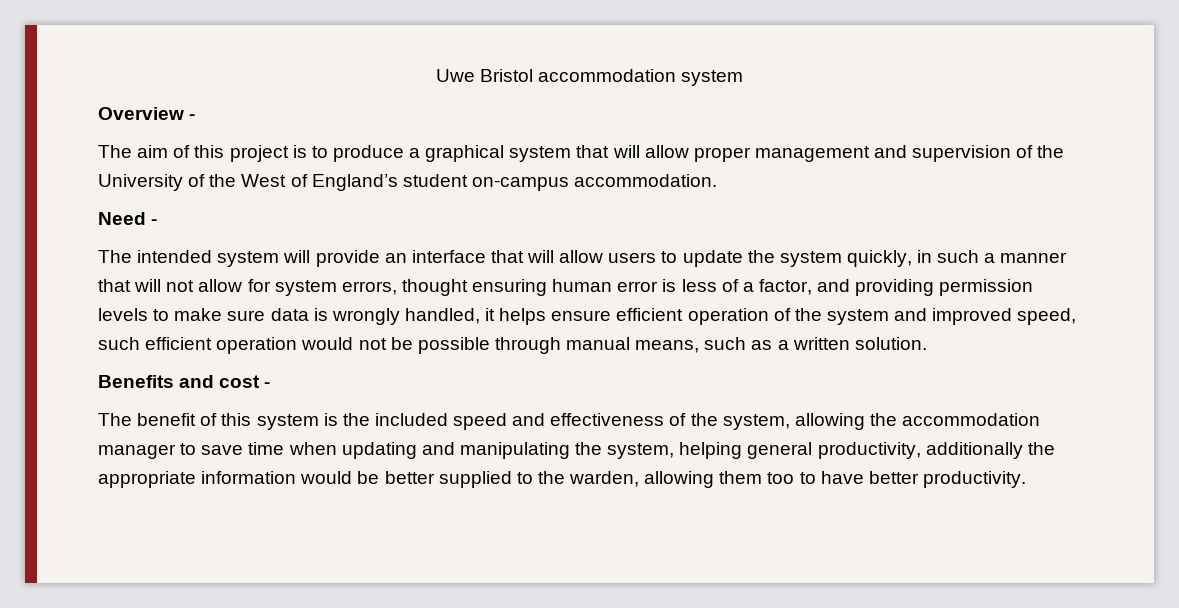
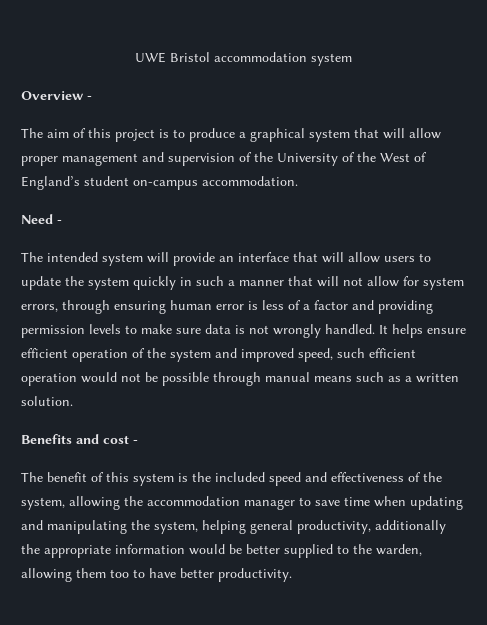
[435,69,475,82] Uwe -> [135,52,166,63] UWE
[846,250,912,267] quickly, -> [133,276,176,290] quickly
[401,279,468,296] thought -> [62,300,110,314] through
[758,279,812,295] factor, -> [314,300,348,310] factor
[331,308,496,325] wrongly handled, it -> [249,324,388,338] not wrongly handled. It
[635,340,700,353] means, -> [314,376,352,382] means

